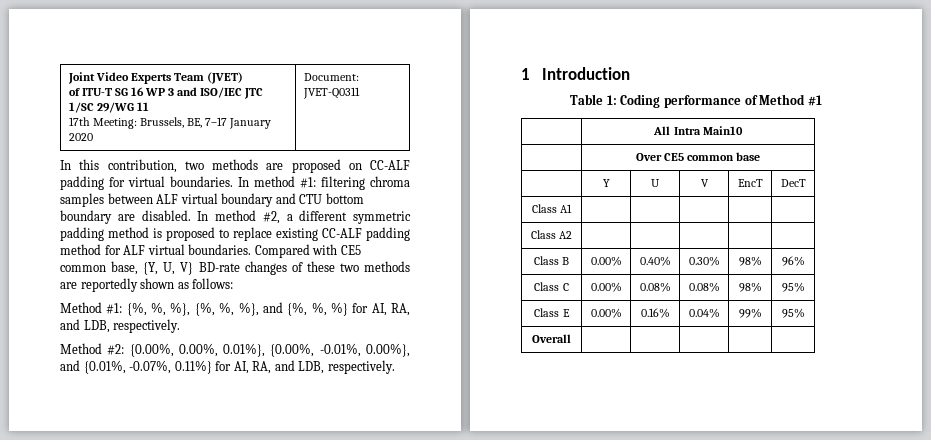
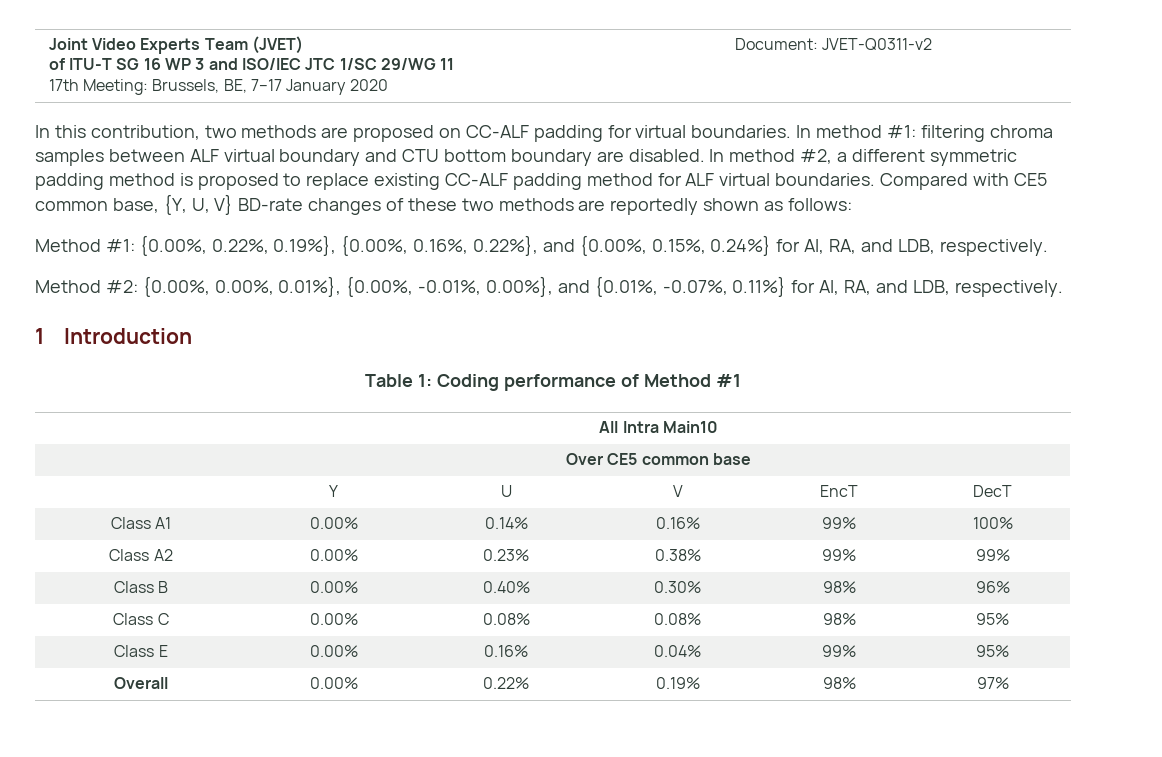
[302,87,360,99] JVET-Q0311 -> [822,38,933,51] JVET-Q0311-v2
[126,302,348,316] {%, %, %}, {%, %, %}, and {%, %, %} -> [139,235,772,256] {0.00%, 0.22%, 0.19%}, {0.00%, 0.16%, 0.22%}, and {0.00%, 0.15%, 0.24%}
[530,230,573,239] | | | | // Class A2 | | | | | -> [309,517,358,529] [484,517,528,529] [655,517,700,529] [822,517,856,529] [972,517,1013,529] [109,549,173,561] [309,549,358,561] [483,549,529,561] [654,549,701,561] [822,549,856,561] [975,549,1010,561] 0.00% | 0.14% | 0.16% | 99% | 100% // Class A2 | 0.00% | 0.23% | 0.38% | 99% | 99%
(571, 338) | | | | -> [309,677,358,689] [483,677,529,689] [655,677,700,689] [822,677,856,689] [976,677,1009,689] 0.00% | 0.22% | 0.19% | 98% | 97%

